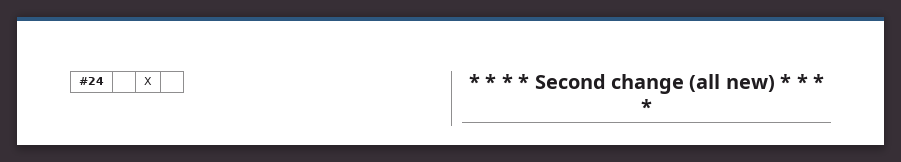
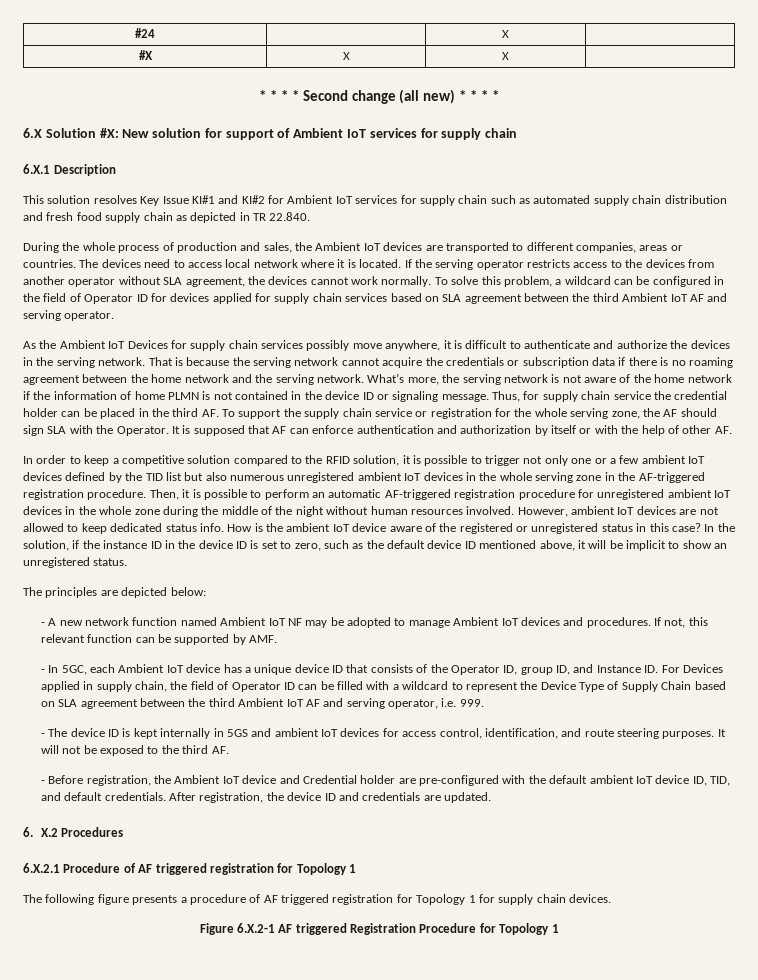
(152, 81) none -> [138,50,153,60] [342,52,350,60] [502,52,509,60] // #X | X | X |
(652, 106) none -> [23,128,518,140] [23,164,116,176] [23,195,727,206] [23,212,311,223] [23,242,683,253] [23,259,714,270] [23,276,725,287] [23,293,728,304] [23,310,115,321] [23,340,730,351] [23,357,733,368] [23,373,732,385] [23,391,728,402] [23,408,717,419] [23,425,732,436] [23,455,705,466] [23,472,705,483] [23,489,731,500] [23,506,719,517] [23,523,735,534] [23,540,728,551] [23,557,128,568] [23,587,206,598] [40,617,708,628] [40,634,278,645] [40,664,723,675] [40,681,726,692] [40,698,484,709] [40,728,726,739] [40,745,229,756] [40,775,731,786] [40,792,492,803] [23,827,124,837] [23,863,356,875] [23,894,611,905] [199,923,559,935] // 6.X Solution #X: New solution for support of Ambient IoT services for supply chain // 6.X.1 Description // This solution resolves Key Issue KI#1 and KI#2 for Ambient IoT services for supply chain such as automated supply chain distribution and fresh food supply chain as depicted in TR 22.840. // During the whole process of production and sales, the Ambient IoT devices are transported to different companies, areas or countries. The devices need to access local network where it is located. If the serving operator restricts access to the devices from another operator without SLA agreement, the devices cannot work normally. To solve this problem, a wildcard can be configured in the field of Operator ID for devices applied for supply chain services based on SLA agreement between the third Ambient IoT AF and serving operator. // As the Ambient IoT Devices for supply chain services possibly move anywhere, it is difficult to authenticate and authorize the devices in the serving network. That is because the serving network cannot acquire the credentials or subscription data if there is no roaming agreement between the home network and the serving network. What’s more, the serving network is not aware of the home network if the information of home PLMN is not contained in the device ID or signaling message. Thus, for supply chain service the credential holder can be placed in the third AF. To support the supply chain service or registration for the whole serving zone, the AF should sign SLA with the Operator. It is supposed that AF can enforce authentication and authorization by itself or with the help of other AF. // In order to keep a competitive solution compared to the RFID solution, it is possible to trigger not only one or a few ambient IoT devices defined by the TID list but also numerous unregistered ambient IoT devices in the whole serving zone in the AF-triggered registration procedure. Then, it is possible to perform an automatic AF-triggered registration procedure for unregistered ambient IoT devices in the whole zone during the middle of the night without human resources involved. However, ambient IoT devices are not allowed to keep dedicated status info. How is the ambient IoT device aware of the registered or unregistered status in this case? In the solution, if the instance ID in the device ID is set to zero, such as the default device ID mentioned above, it will be implicit to show an unregistered status. // The principles are depicted below: // - A new network function named Ambient IoT NF may be adopted to manage Ambient IoT devices and procedures. If not, this relevant function can be supported by AMF. // - In 5GC, each Ambient IoT device has a unique device ID that consists of the Operator ID, group ID, and Instance ID. For Devices applied in supply chain, the field of Operator ID can be filled with a wildcard to represent the Device Type of Supply Chain based on SLA agreement between the third Ambient IoT AF and serving operator, i.e. 999. // - The device ID is kept internally in 5GS and ambient IoT devices for access control, identification, and route steering purposes. It will not be exposed to the third AF. // - Before registration, the Ambient IoT device and Credential holder are pre-configured with the default ambient IoT device ID, TID, and default credentials. After registration, the device ID and credentials are updated. // 6. X.2 Procedures // 6.X.2.1 Procedure of AF triggered registration for Topology 1 // The following figure presents a procedure of AF triggered registration for Topology 1 for supply chain devices. // Figure 6.X.2-1 AF triggered Registration Procedure for Topology 1

